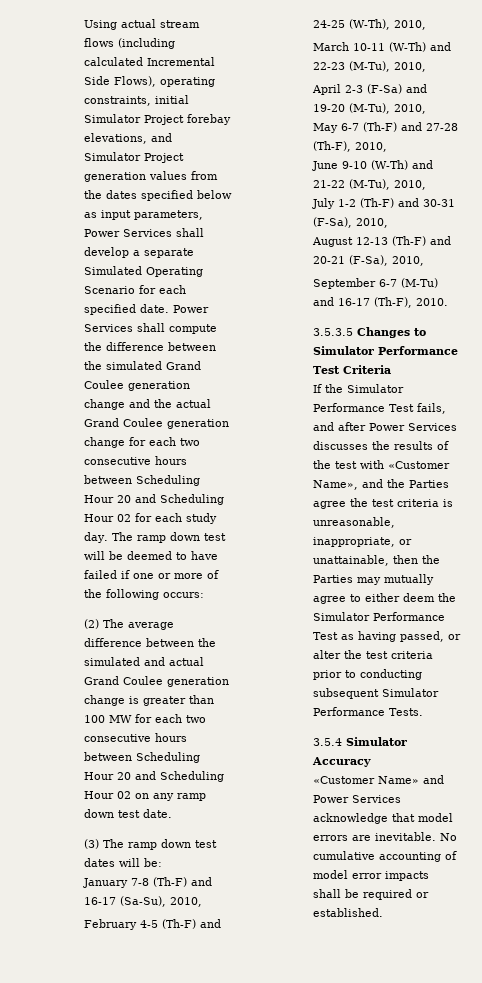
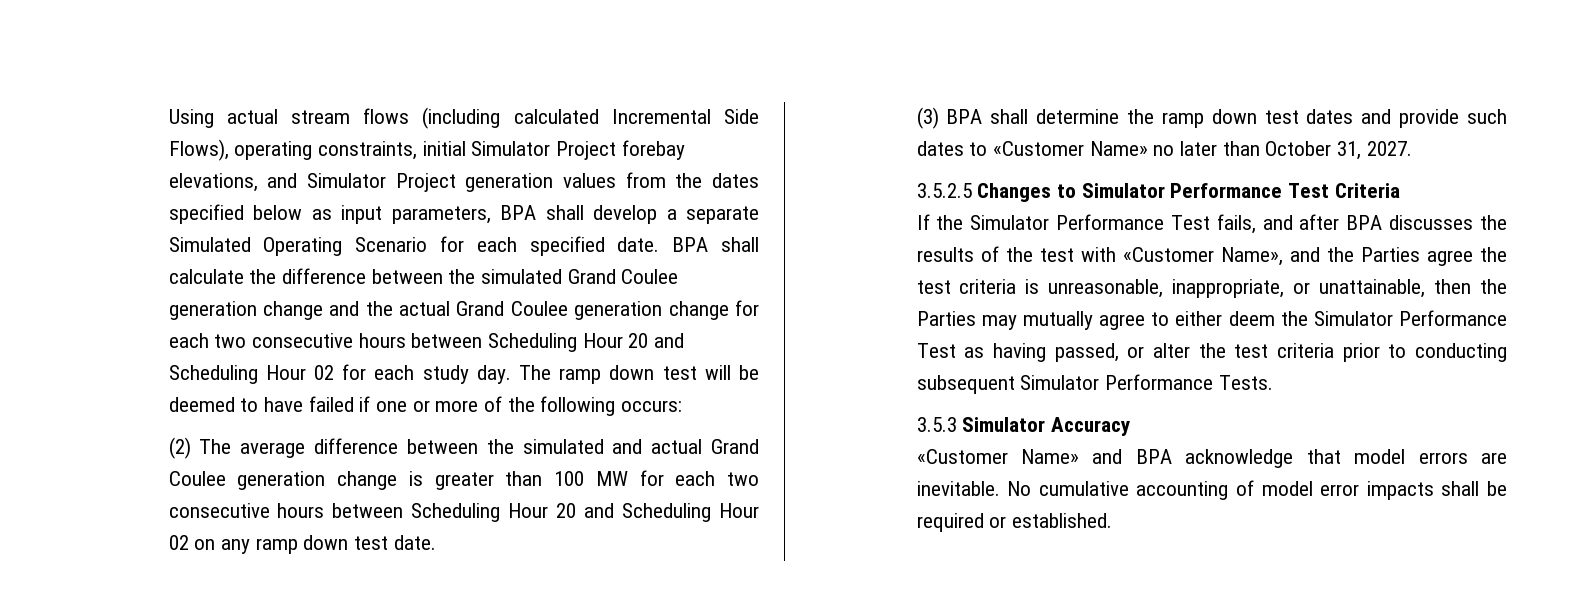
[84,229,173,237] Power Services -> [500,205,537,220] BPA
[173,305,210,313] [84,323,218,334] Power Services shall compute -> [672,237,759,252] [168,269,244,284] BPA shall calculate
[103,839,218,850] [84,858,163,867] [83,877,213,888] [84,896,203,907] [84,919,222,930] [313,19,427,30] [313,42,452,52] [313,61,427,72] [312,84,428,95] [313,103,427,114] [313,122,459,133] [313,141,388,152] [312,160,434,171] [313,179,427,190] [312,198,456,209] [313,217,389,228] [312,236,452,247] [313,255,425,266] [313,278,439,289] [313,297,449,308] [313,328,354,336] The ramp down test dates will be: // January 7-8 (Th-F) and 16-17 (Sa-Su), 2010, // February 4-5 (Th-F) and 24-25 (W-Th), 2010, // March 10-11 (W-Th) and 22-23 (M-Tu), 2010, // April 2-3 (F-Sa) and 19-20 (M-Tu), 2010, // May 6-7 (Th-F) and 27-28 (Th-F), 2010, // June 9-10 (W-Th) and 21-22 (M-Tu), 2010, // July 1-2 (Th-F) and 30-31 (F-Sa), 2010, // August 12-13 (Th-F) and 20-21 (F-Sa), 2010, // September 6-7 (M-Tu) and 16-17 (Th-F), 2010. // 3.5.3.5 -> [946,109,1507,128] [916,141,1412,160] [916,183,972,198] BPA shall determine the ramp down test dates and provide such dates to «Customer Name» no later than October 31, 2027. // 3.5.2.5
[369,423,458,431] Power Services -> [1346,215,1383,230] BPA
[313,738,343,746] 3.5.4 -> [916,417,957,432] 3.5.3
[313,795,402,803] Power Services -> [1135,449,1172,464] BPA

